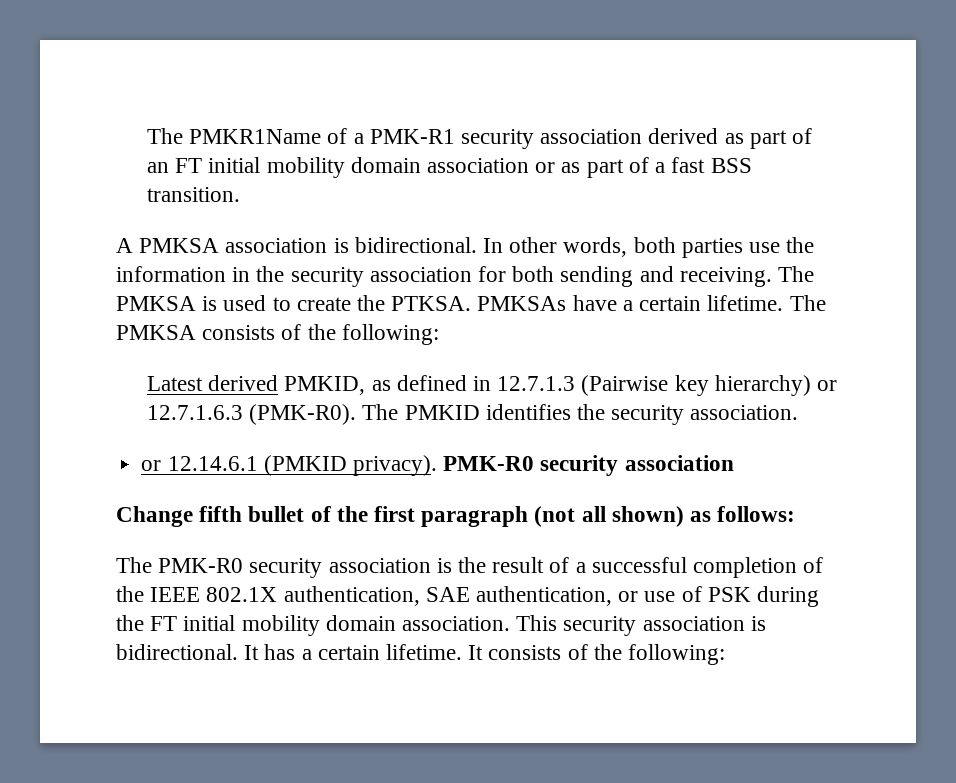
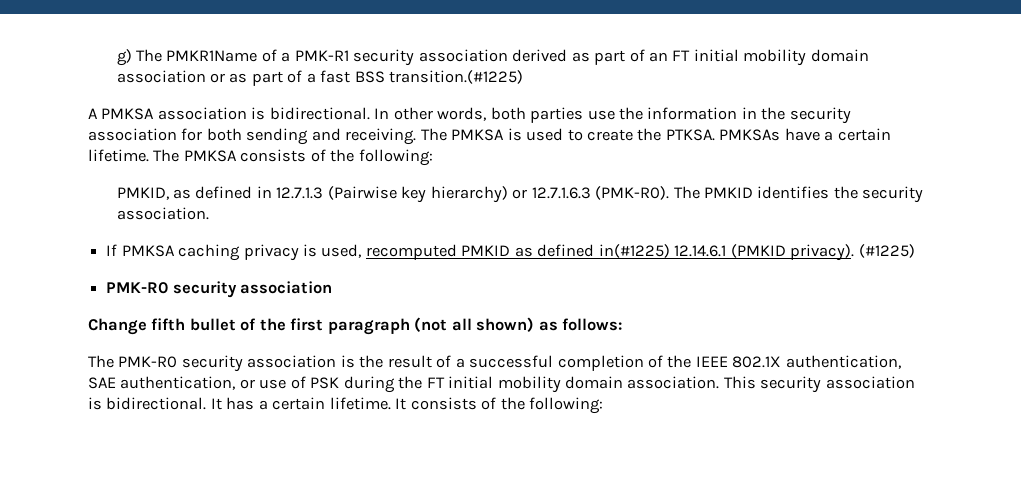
(146, 136) none -> [116,49,132,66] g)
[146,187,240,202] transition. -> [389,70,524,84] transition.(#1225)
[146,375,279,391] Latest derived -> (433, 157) none
[141,460,162,471] or -> [106,244,670,261] If PMKSA caching privacy is used, recomputed PMKID as defined in(#1225)
(437, 465) none -> [858,244,915,258] (#1225) //

